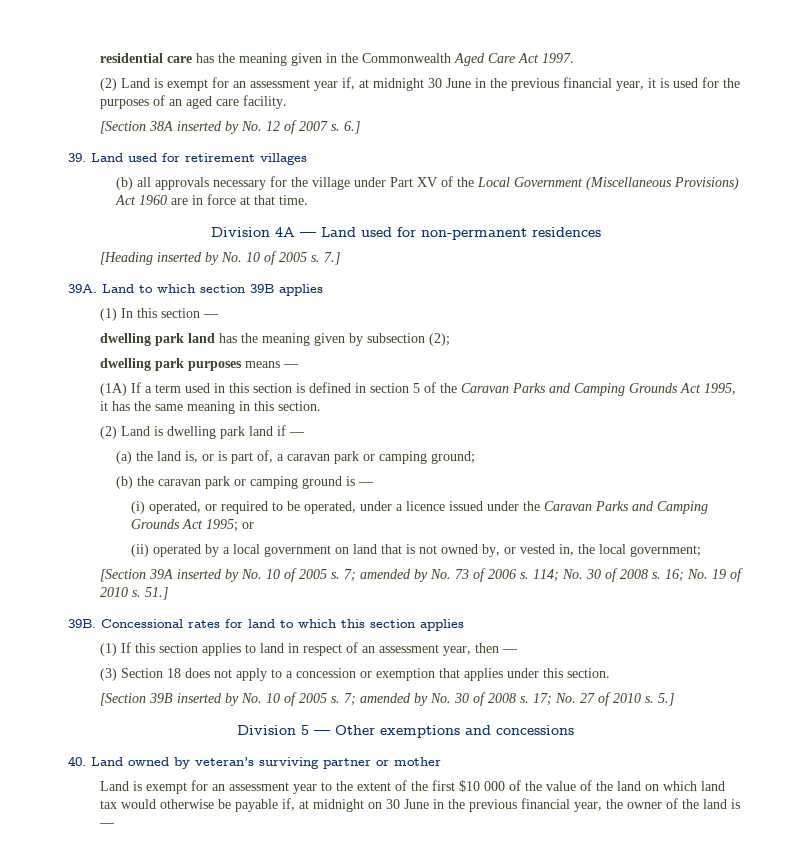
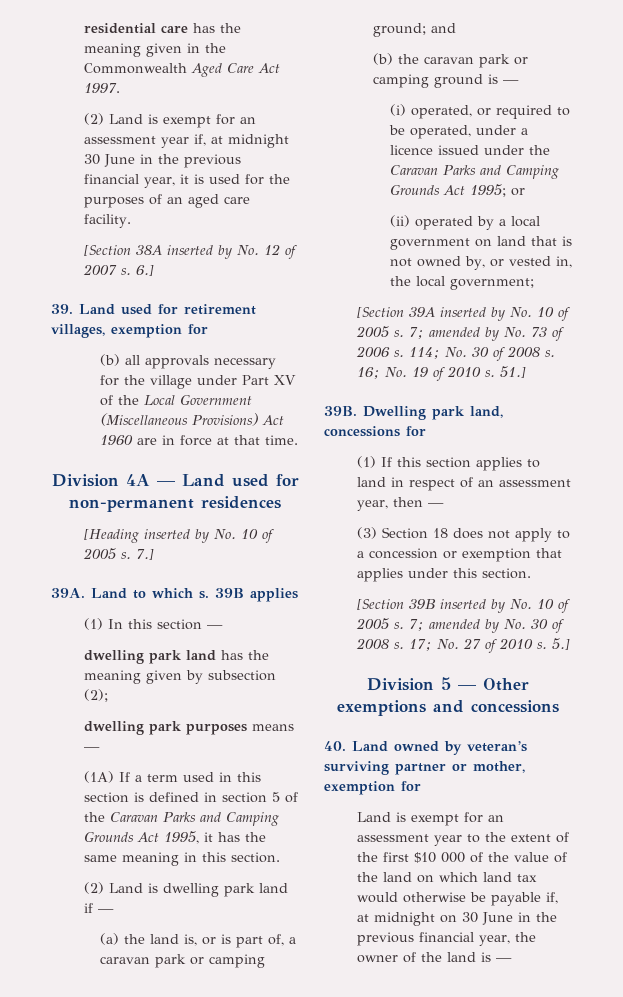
[260,153,307,165] villages -> [51,324,208,338] villages, exemption for
[200,284,245,293] section -> [199,591,209,599] s.
(475, 457) none -> [431,23,457,33] and
[101,619,464,631] Concessional rates for land to which this section applies -> [363,406,503,420] [324,426,426,437] Dwelling park land, concessions for
[394,757,441,766] mother -> [473,761,525,773] [324,781,421,795] mother, exemption for

